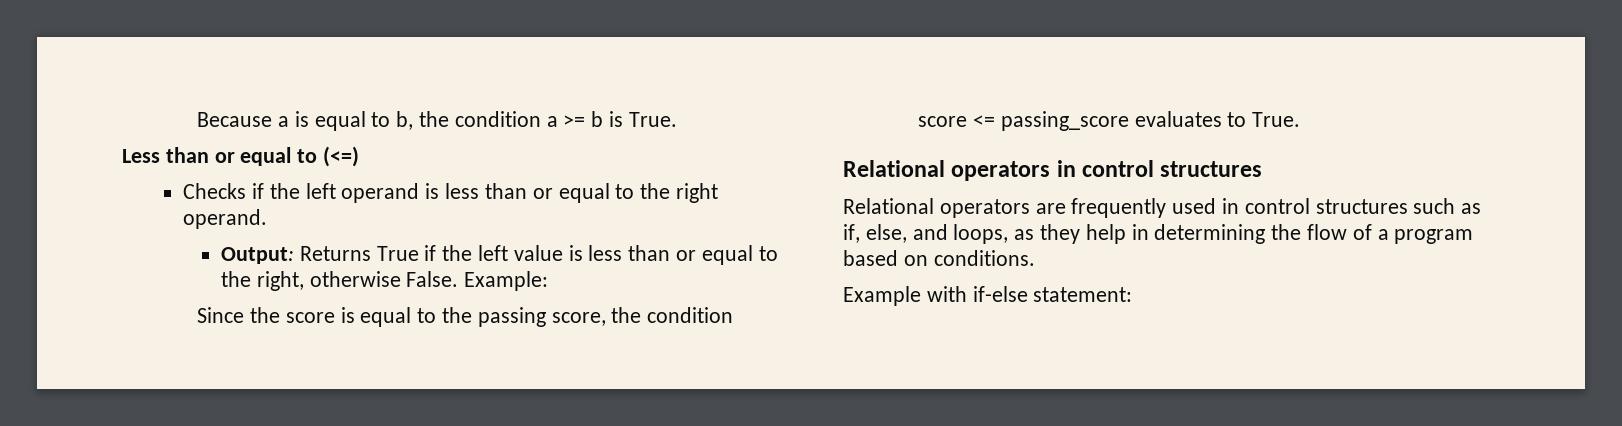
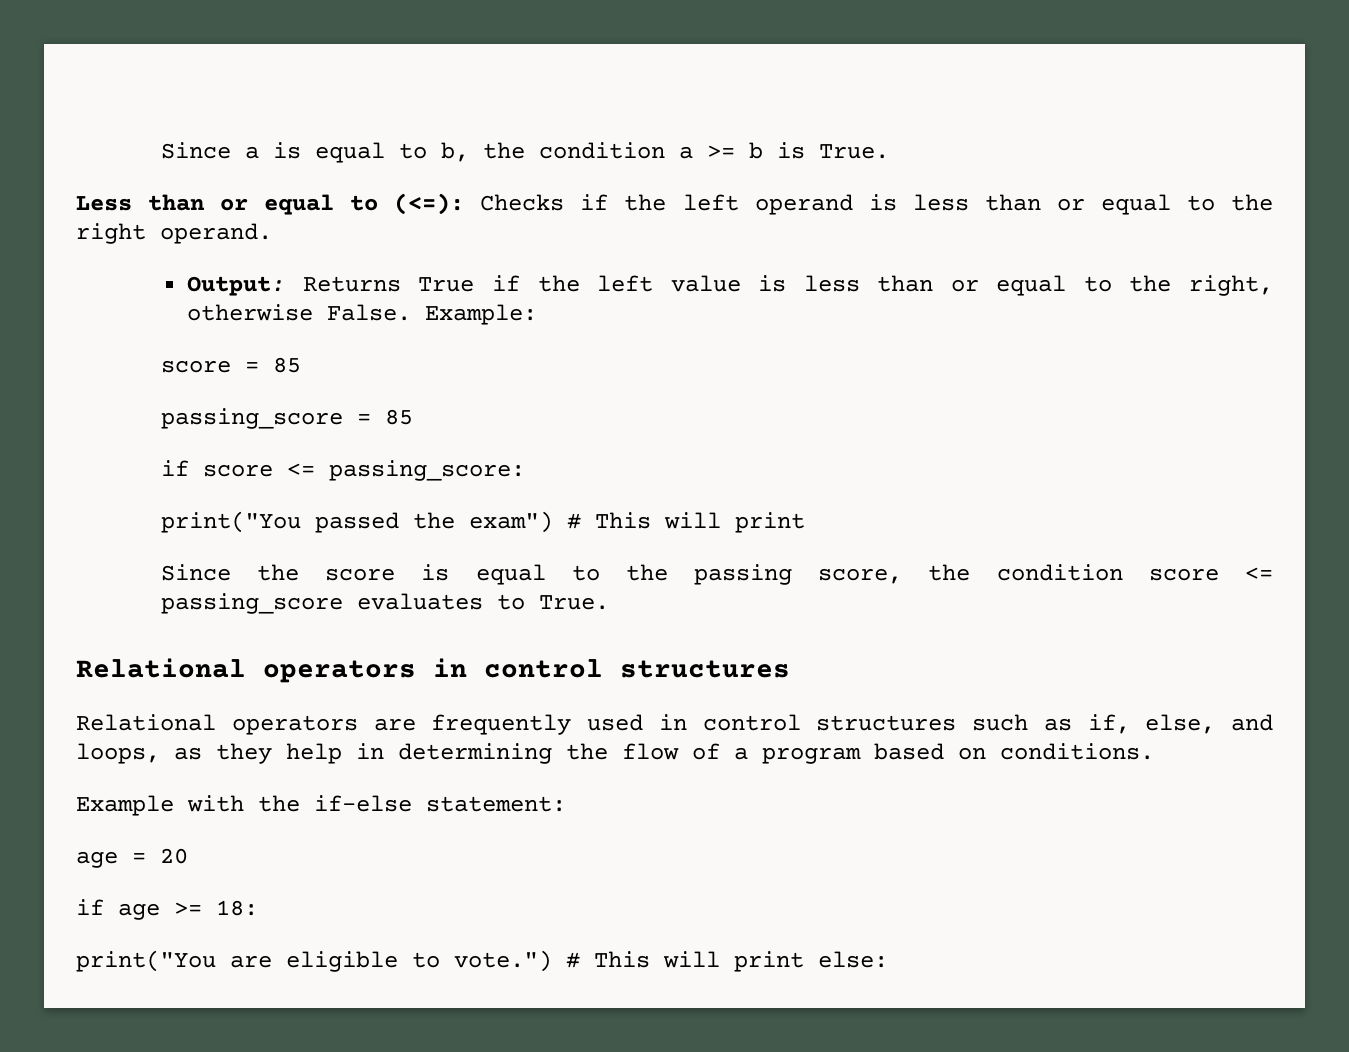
[197,112,273,127] Because -> [160,142,231,159] Since
[323,146,360,167] (<=) // -> [394,193,465,215] (<=):
(549, 281) none -> [160,357,301,373] [160,408,413,429] [160,460,525,481] [160,511,805,533] // score = 85 // passing_score = 85 // if score <= passing_score: // print("You passed the exam") # This will print
(967, 294) none -> [258,795,300,812] the
(1133, 294) none -> [76,848,188,868] [76,899,258,920] [76,950,888,972] // age = 20 // if age >= 18: // print("You are eligible to vote.") # This will print else:

